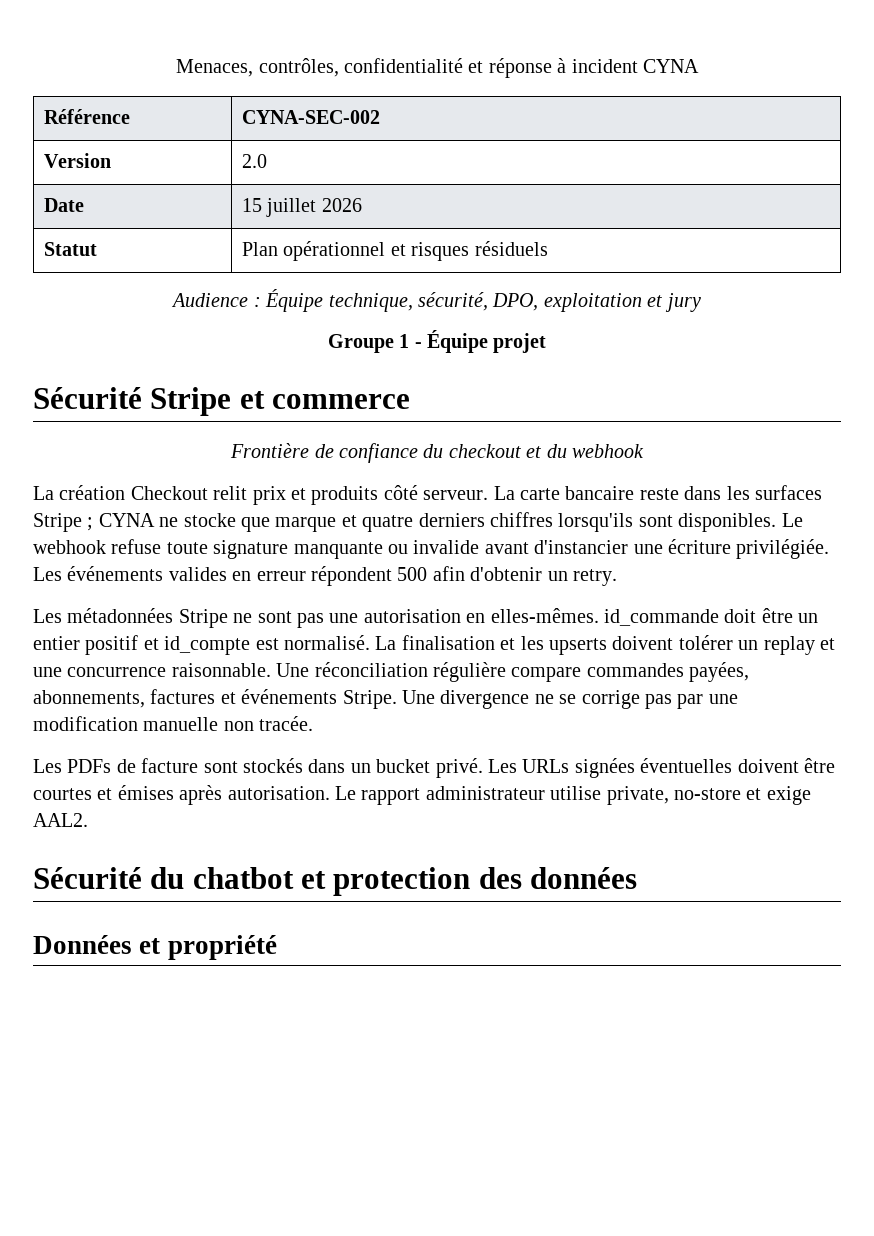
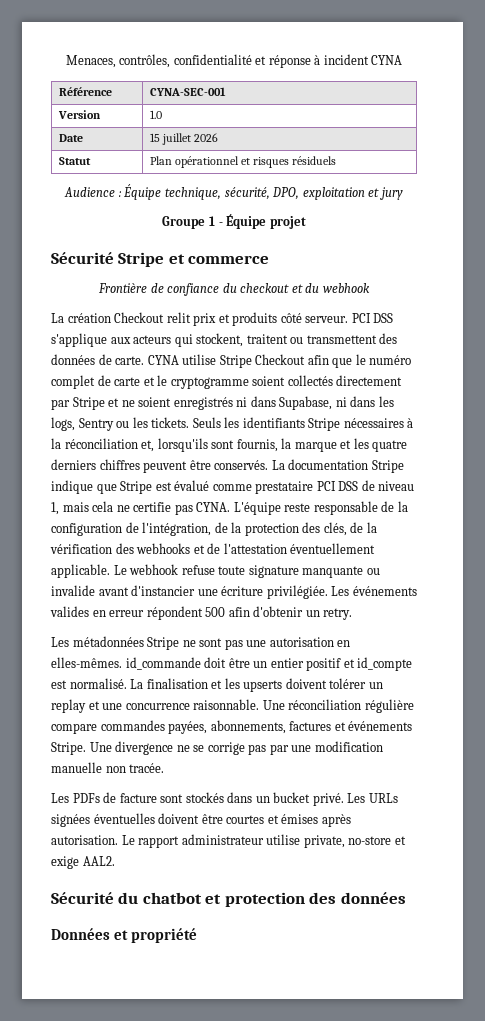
[242,110,381,124] CYNA-SEC-002 -> [149,87,226,96] CYNA-SEC-001
[242,154,268,168] 2.0 -> [149,110,162,119] 1.0
[493,485,822,500] [33,513,270,532] La carte bancaire reste dans les surfaces Stripe ; CYNA ne stocke que -> [351,313,394,323] [51,333,398,347] [51,354,412,368] [51,375,403,389] [51,396,394,410] [51,417,414,431] [51,438,292,452] PCI DSS s'applique aux acteurs qui stockent, traitent ou transmettent des données de carte. CYNA utilise Stripe Checkout afin que le numéro complet de carte et le cryptogramme soient collectés directement par Stripe et ne soient enregistrés ni dans Supabase, ni dans les logs, Sentry ou les tickets. Seuls les identifiants Stripe nécessaires à la réconciliation et, lorsqu'ils sont fournis, la
(357, 521) none -> [353,438,369,449] les
[558,513,777,532] lorsqu'ils sont disponibles. -> [143,459,404,473] [51,480,415,494] [51,501,408,515] [51,522,377,536] [50,543,376,554] [51,564,110,578] peuvent être conservés. La documentation Stripe indique que Stripe est évalué comme prestataire PCI DSS de niveau 1, mais cela ne certifie pas CYNA. L'équipe reste responsable de la configuration de l'intégration, de la protection des clés, de la vérification des webhooks et de l'attestation éventuellement applicable.

